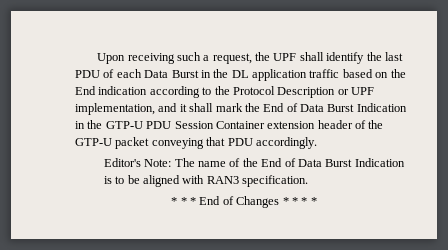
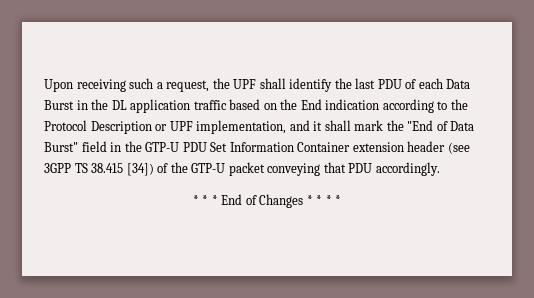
[263,103,407,112] End of Data Burst Indication -> [407,120,475,131] [44,141,107,152] "End of Data Burst" field
[174,121,214,129] Session -> [210,142,294,152] Set Information
(353, 124) none -> [447,142,470,154] [44,163,154,176] (see 3GPP TS 38.415 [34])
[103,158,405,167] [103,175,309,187] // Editor's Note: The name of the End of Data Burst Indication is to be aligned with RAN3 specification. -> (440, 169) none

